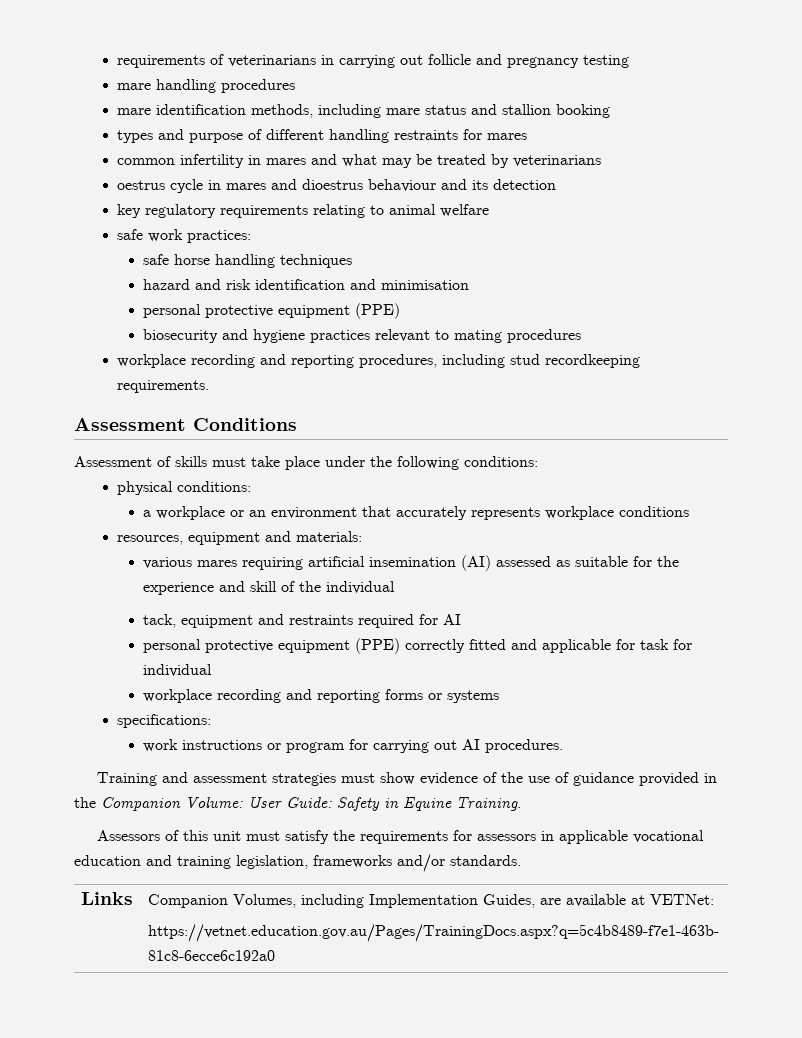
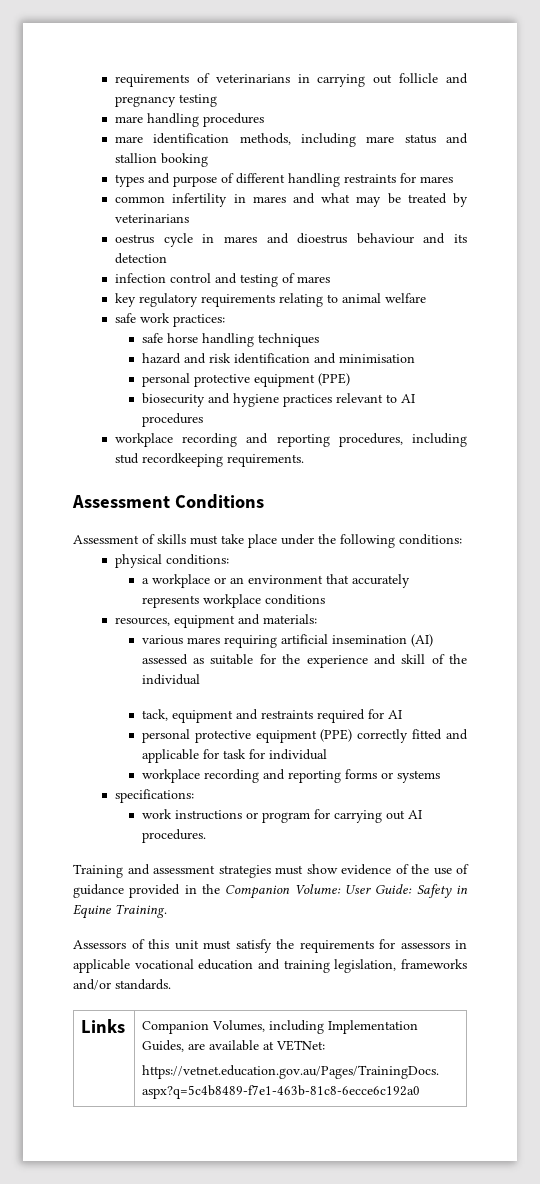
(557, 184) none -> [115,273,331,287] // infection control and testing of mares
[454,330,503,343] mating -> [400,394,415,403] AI

